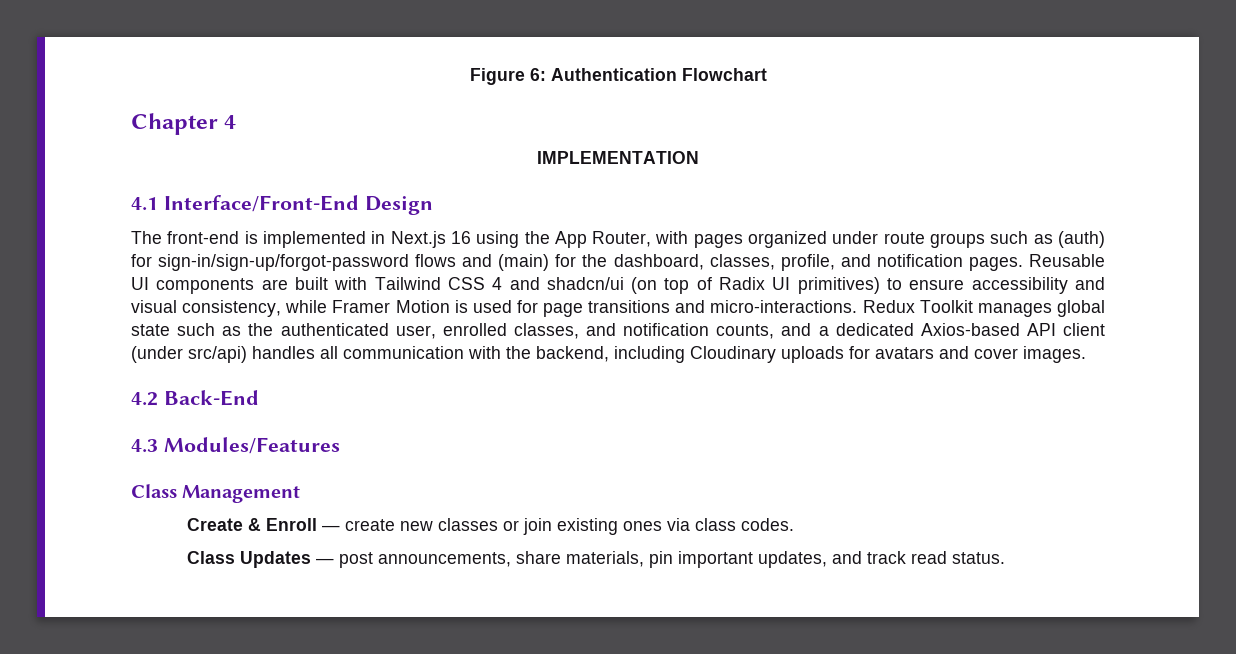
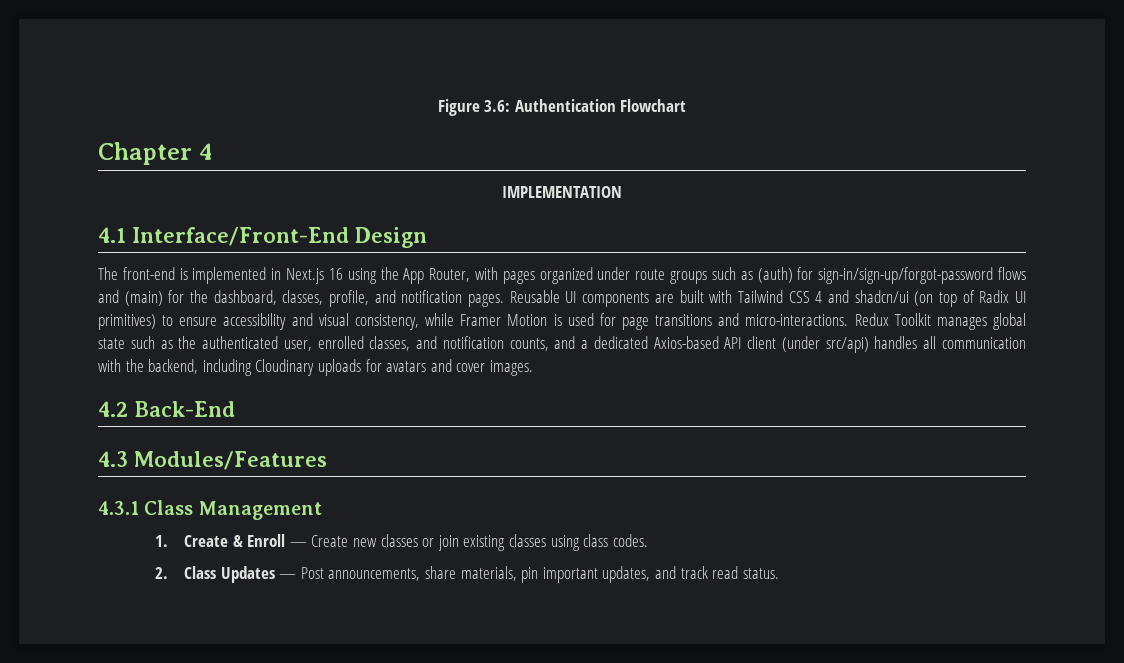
[529,68,546,81] 6: -> [484,100,511,112] 3.6:
(340, 445) none -> [98,501,139,515] 4.3.1
(301, 494) none -> [155,535,169,547] 1.
[345,519,396,531] create -> [311,535,349,547] Create
[623,518,691,531] ones via -> [508,534,580,551] classes using
(795, 524) none -> [155,567,169,579] 2.
[339,552,374,568] post -> [300,567,324,579] Post

